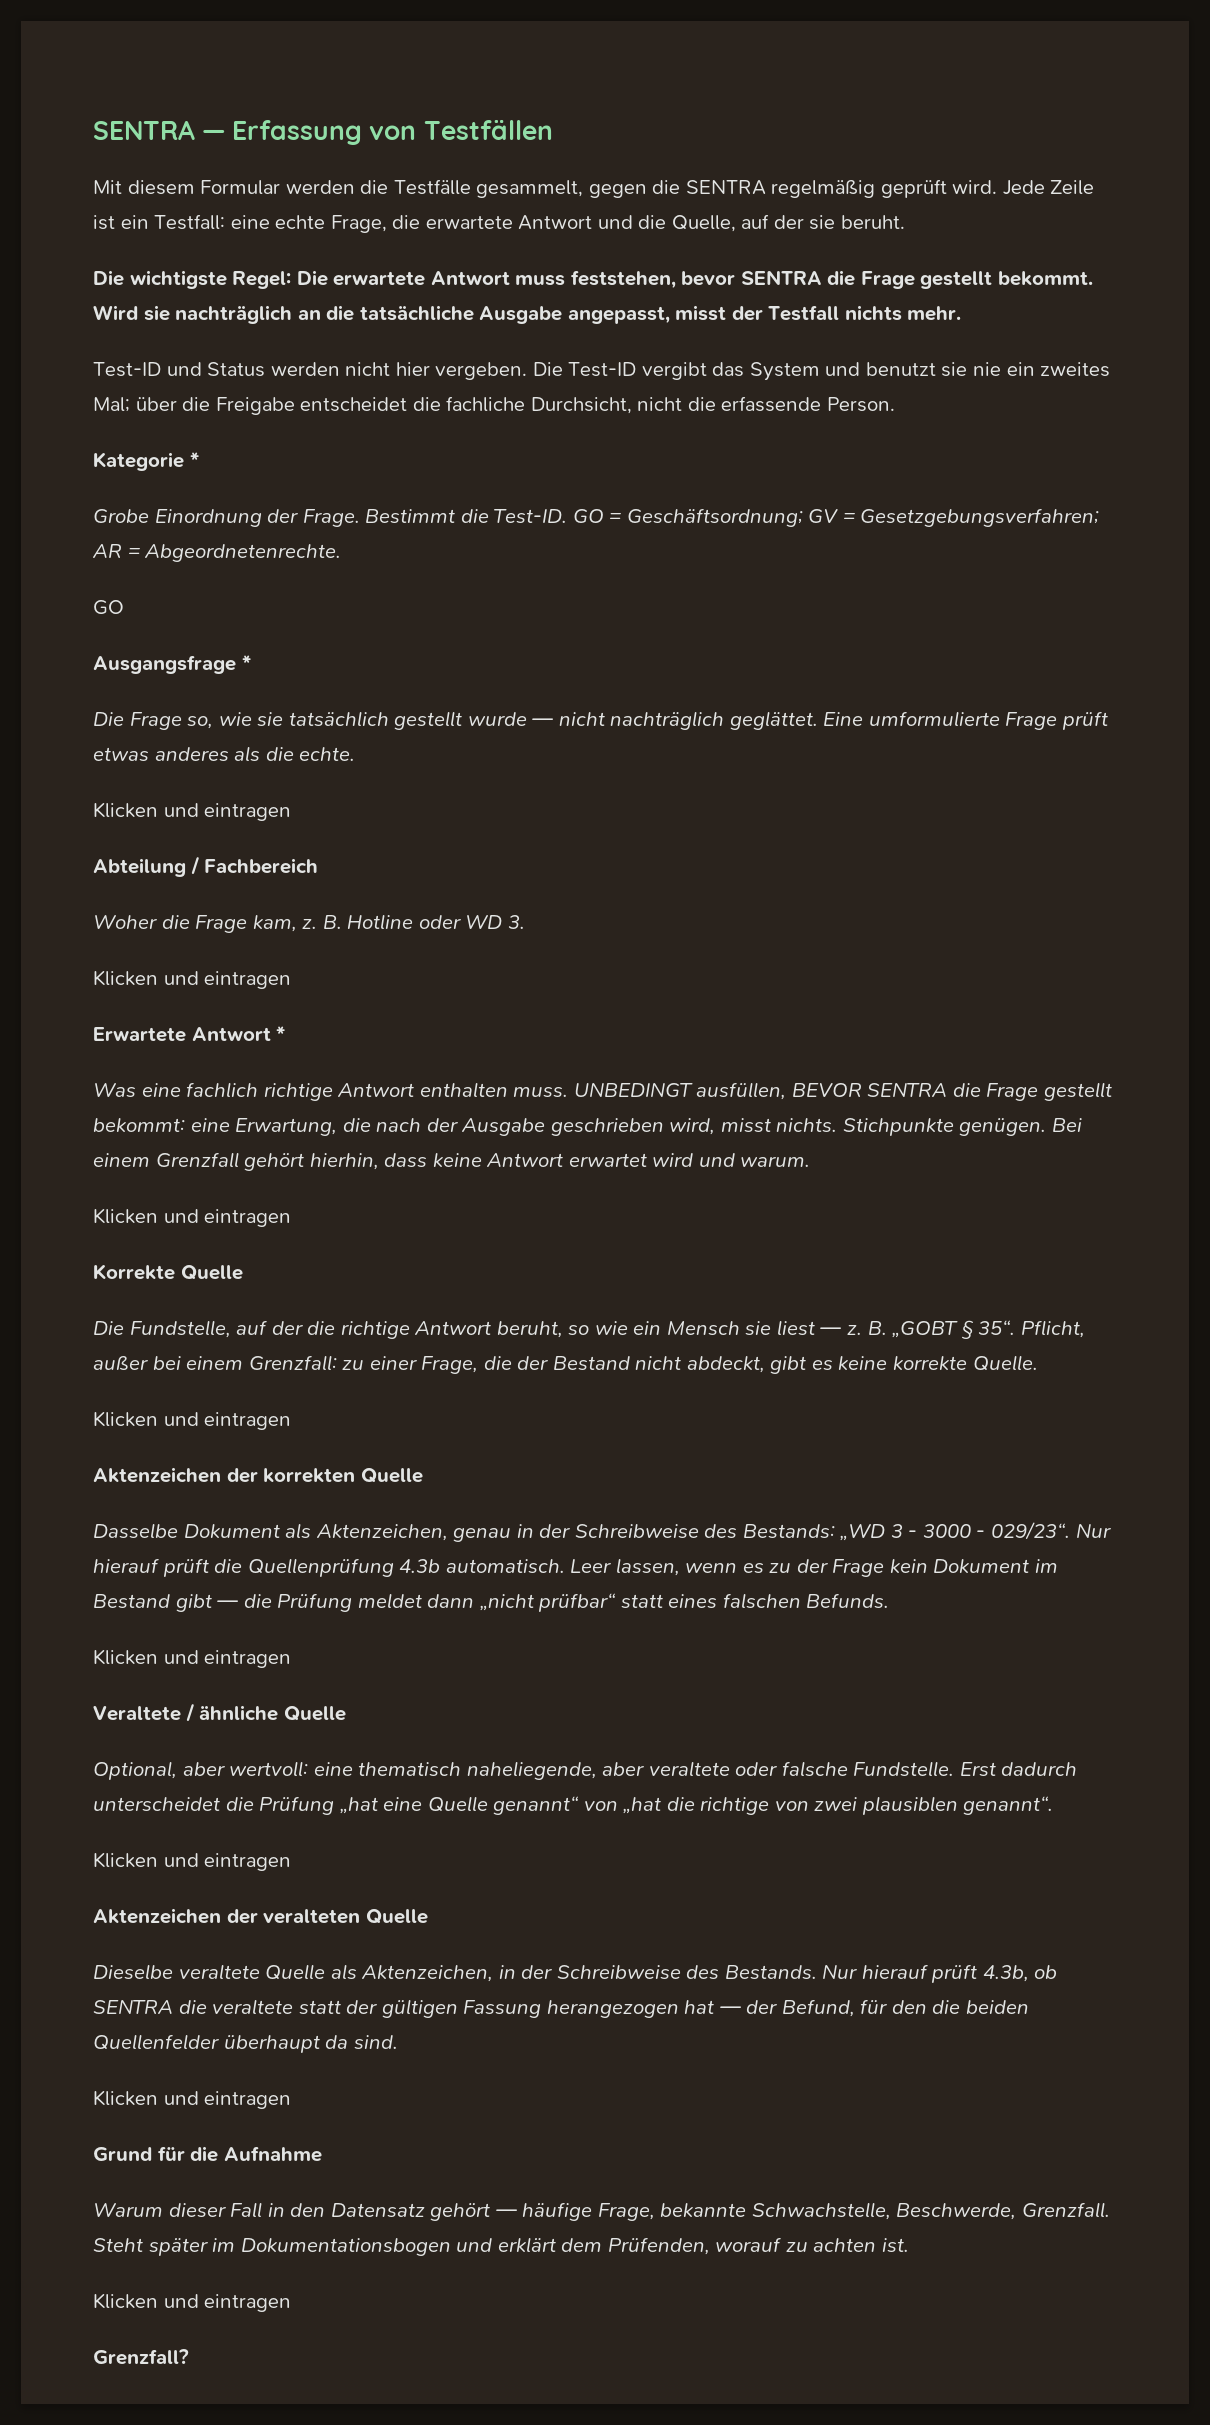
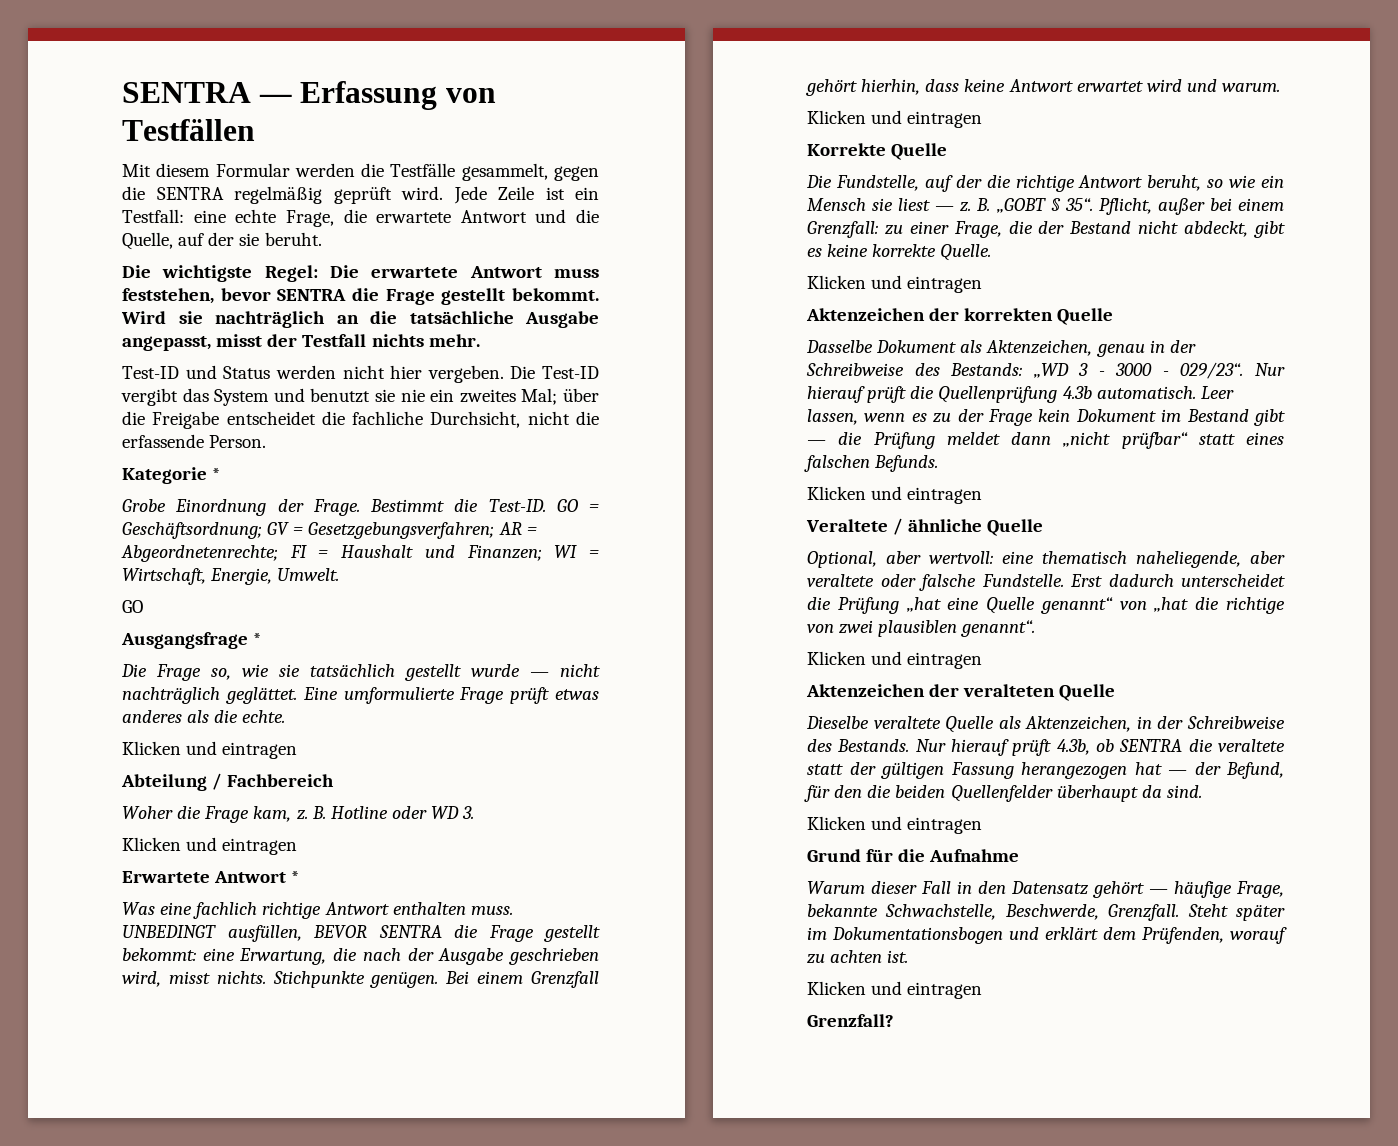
[144,544,342,562] Abgeordnetenrechte. -> [121,545,599,562] [122,568,340,585] Abgeordnetenrechte; FI = Haushalt und Finanzen; WI = Wirtschaft, Energie, Umwelt.

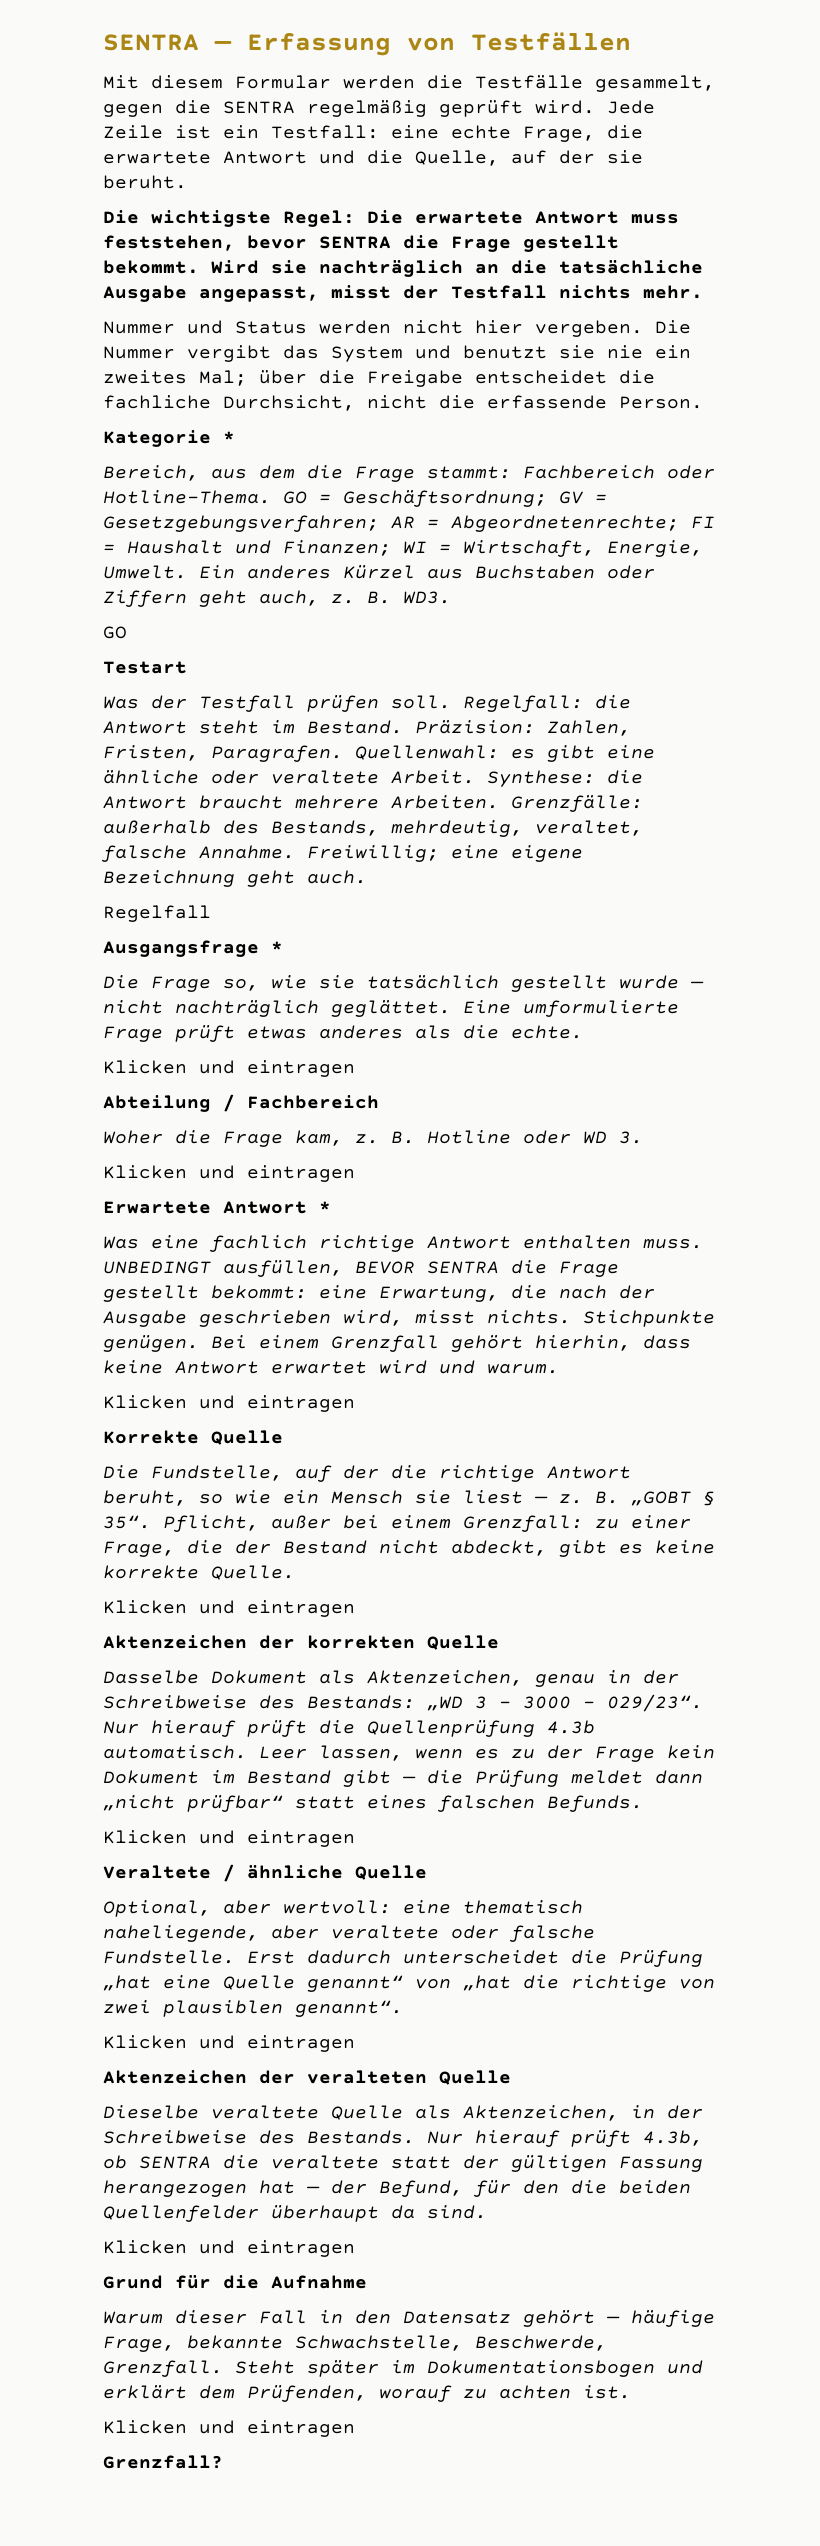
[122,366,179,379] Test-ID -> [103,321,175,334] Nummer
[542,366,599,379] Test-ID -> [103,346,175,359] Nummer
[122,499,546,516] Grobe Einordnung der Frage. Bestimmt die Test-ID. -> [103,465,715,482] [103,490,271,504] Bereich, aus dem die Frage stammt: Fachbereich oder Hotline-Thema.
[122,600,143,613] // GO -> [199,565,655,579] [103,590,451,607] [103,626,127,639] [103,661,187,674] [103,695,631,712] [103,720,631,736] [103,745,655,762] [103,770,643,787] [103,795,643,812] [103,820,643,837] [101,845,583,862] [103,870,367,887] [103,905,211,922] Ein anderes Kürzel aus Buchstaben oder Ziffern geht auch, z. B. WD3. // GO // Testart // Was der Testfall prüfen soll. Regelfall: die Antwort steht im Bestand. Präzision: Zahlen, Fristen, Paragrafen. Quellenwahl: es gibt eine ähnliche oder veraltete Arbeit. Synthese: die Antwort braucht mehrere Arbeiten. Grenzfälle: außerhalb des Bestands, mehrdeutig, veraltet, falsche Annahme. Freiwillig; eine eigene Bezeichnung geht auch. // Regelfall

